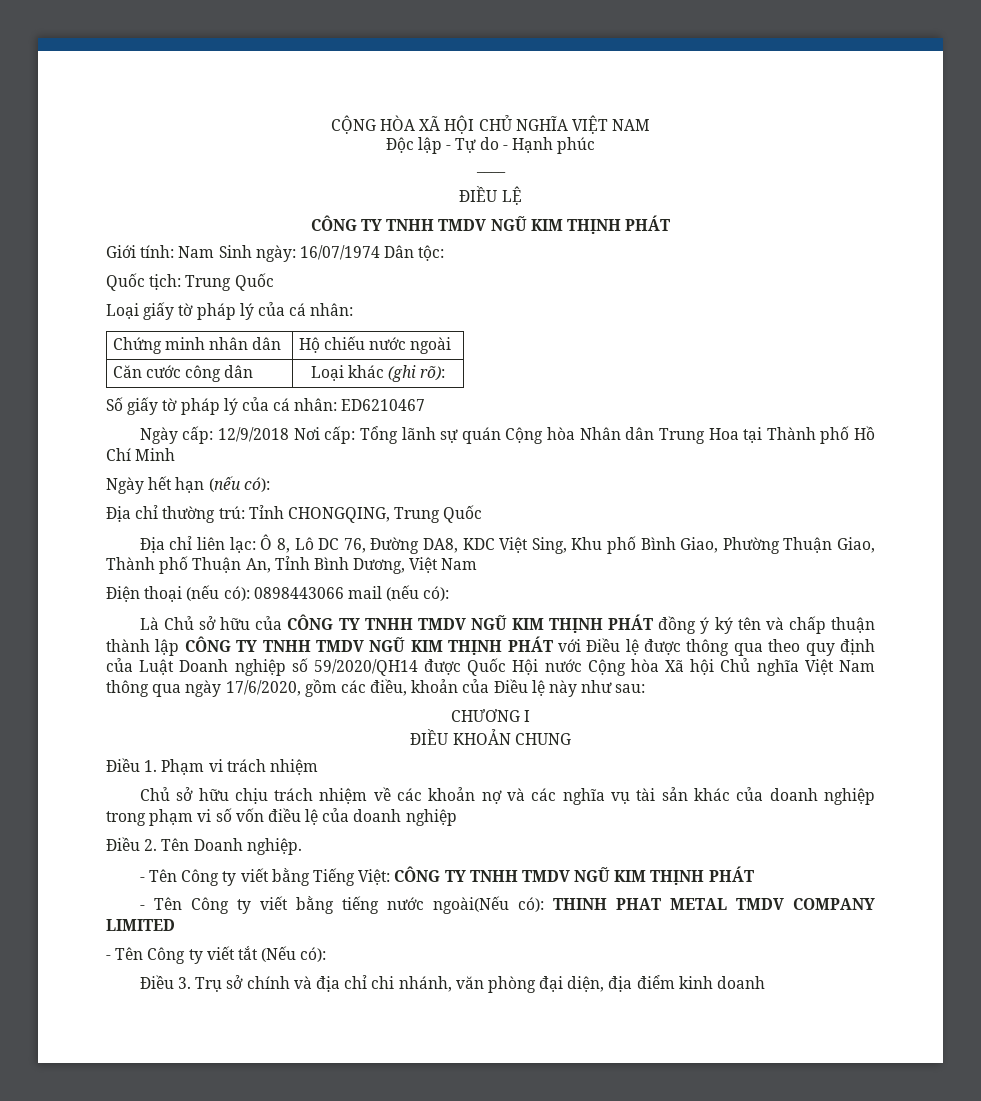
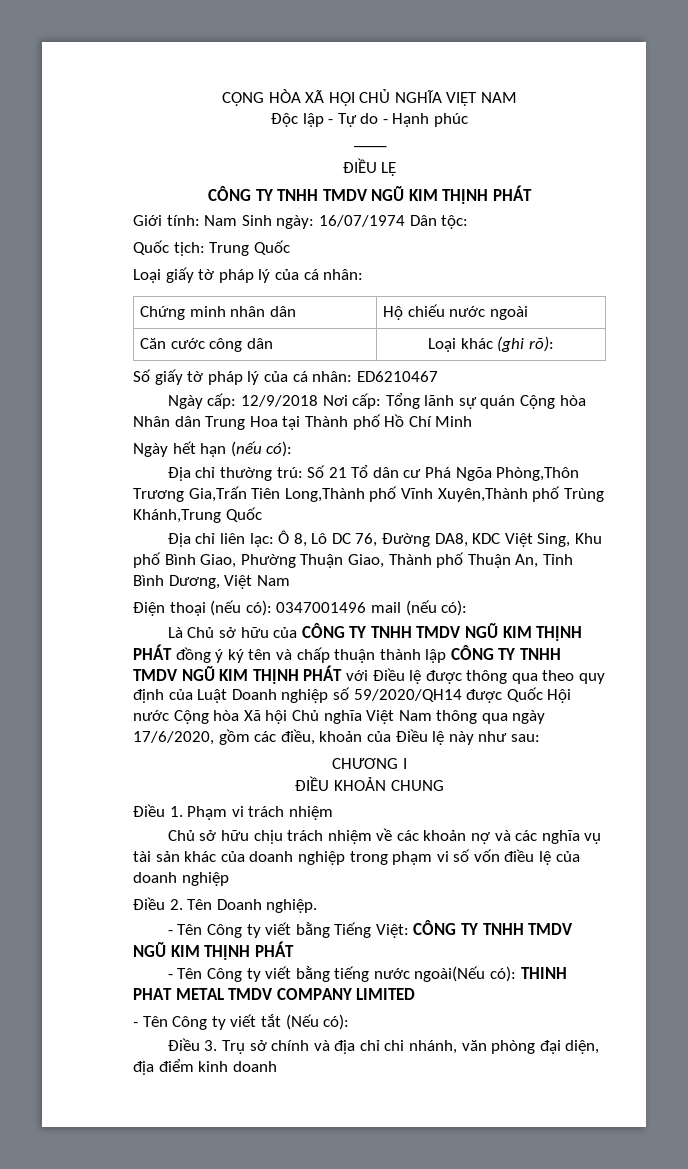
[248,505,441,523] Tỉnh CHONGQING, Trung -> [307,465,580,481] [133,486,604,502] [133,509,221,523] Số 21 Tổ dân cư Phá Ngõa Phòng,Thôn Trương Gia,Trấn Tiên Long,Thành phố Vĩnh Xuyên,Thành phố Trùng Khánh,Trung
[253,587,344,599] 0898443066 -> [276,602,367,613] 0347001496

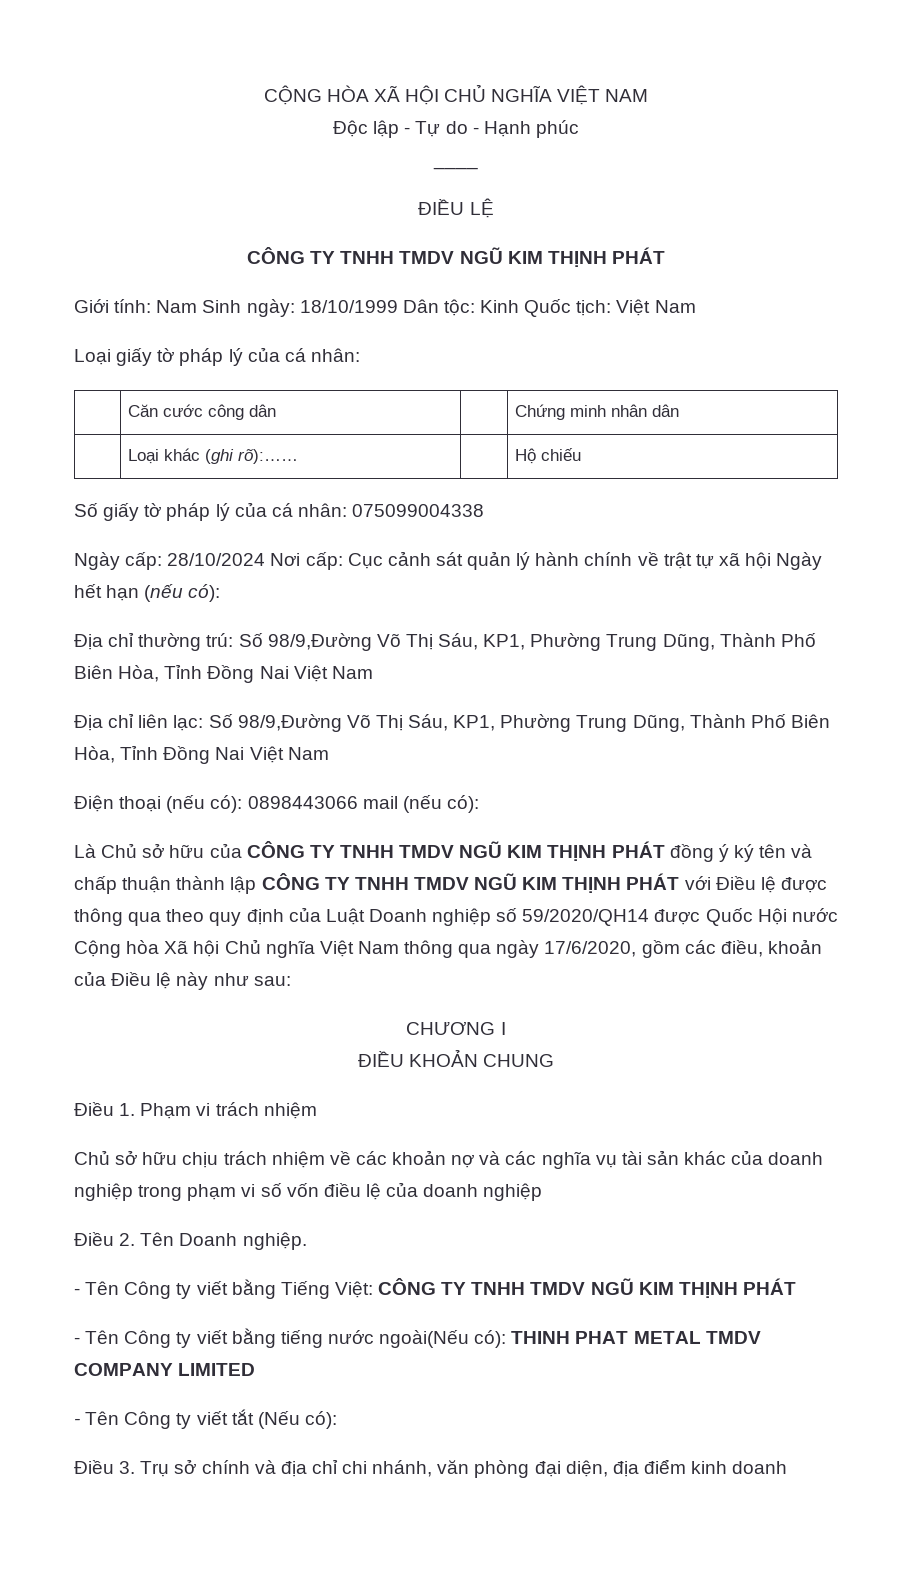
[318,215,405,227] 16/07/1974 -> [299,300,398,313] 18/10/1999
(469, 222) // -> [480,300,520,313] Kinh
[209,240,290,256] Trung Quốc -> [616,299,696,316] Việt Nam
[140,306,296,320] [383,304,528,320] [140,338,273,352] [428,336,554,352] Chứng minh nhân dân | Hộ chiếu nước ngoài // Căn cước công dân | Loại khác (ghi rõ): -> [128,404,277,420] [515,404,680,420] [128,448,299,464] [515,448,582,464] | Căn cước công dân | | Chứng minh nhân dân // | Loại khác (ghi rõ):…… | | Hộ chiếu
[356,371,438,382] ED6210467 -> [352,504,485,517] 075099004338
[240,395,318,407] 12/9/2018 -> [167,553,266,566] 28/10/2024
[385,393,586,409] [133,414,473,430] Tổng lãnh sự quán Cộng hòa Nhân dân Trung Hoa tại Thành phố Hồ Chí Minh // -> [347,551,772,570] Cục cảnh sát quản lý hành chính về trật tự xã hội
[328,465,580,481] [133,486,604,502] [133,507,262,523] [167,530,603,547] [133,552,573,568] [133,575,220,589] 21 Tổ dân cư Phá Ngõa Phòng,Thôn Trương Gia,Trấn Tiên Long,Thành phố Vĩnh Xuyên,Thành phố Trùng Khánh,Trung Quốc // Địa chỉ liên lạc: Ô 8, Lô DC 76, Đường DA8, KDC Việt Sing, Khu phố Bình Giao, Phường Thuận Giao, Thành phố Thuận An, Tỉnh Bình Dương, -> [267,633,816,651] [74,664,373,683] [74,713,830,732] [74,745,245,764] 98/9,Đường Võ Thị Sáu, KP1, Phường Trung Dũng, Thành Phố Biên Hòa, Tỉnh Đồng Nai Việt Nam // Địa chỉ liên lạc: Số 98/9,Đường Võ Thị Sáu, KP1, Phường Trung Dũng, Thành Phố Biên Hòa, Tỉnh Đồng Nai
[276,602,367,613] 0347001496 -> [247,796,358,809] 0898443066

